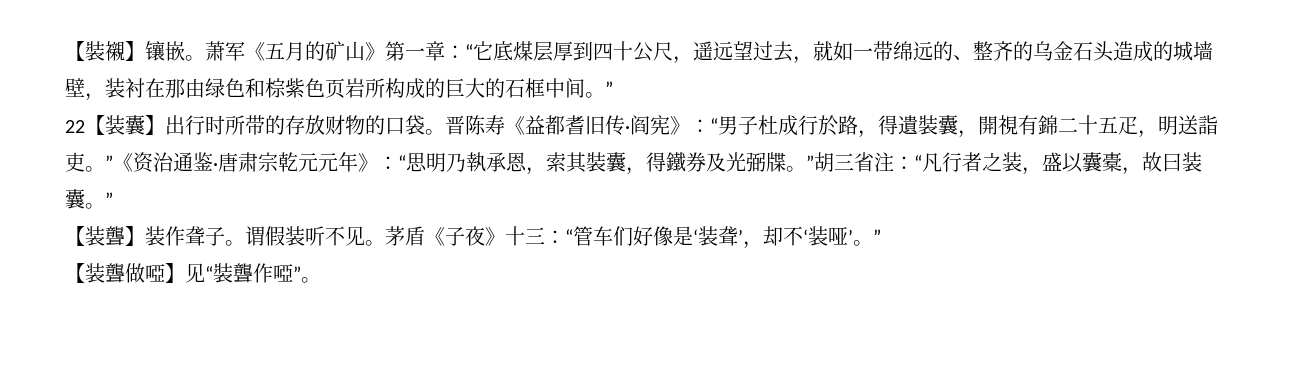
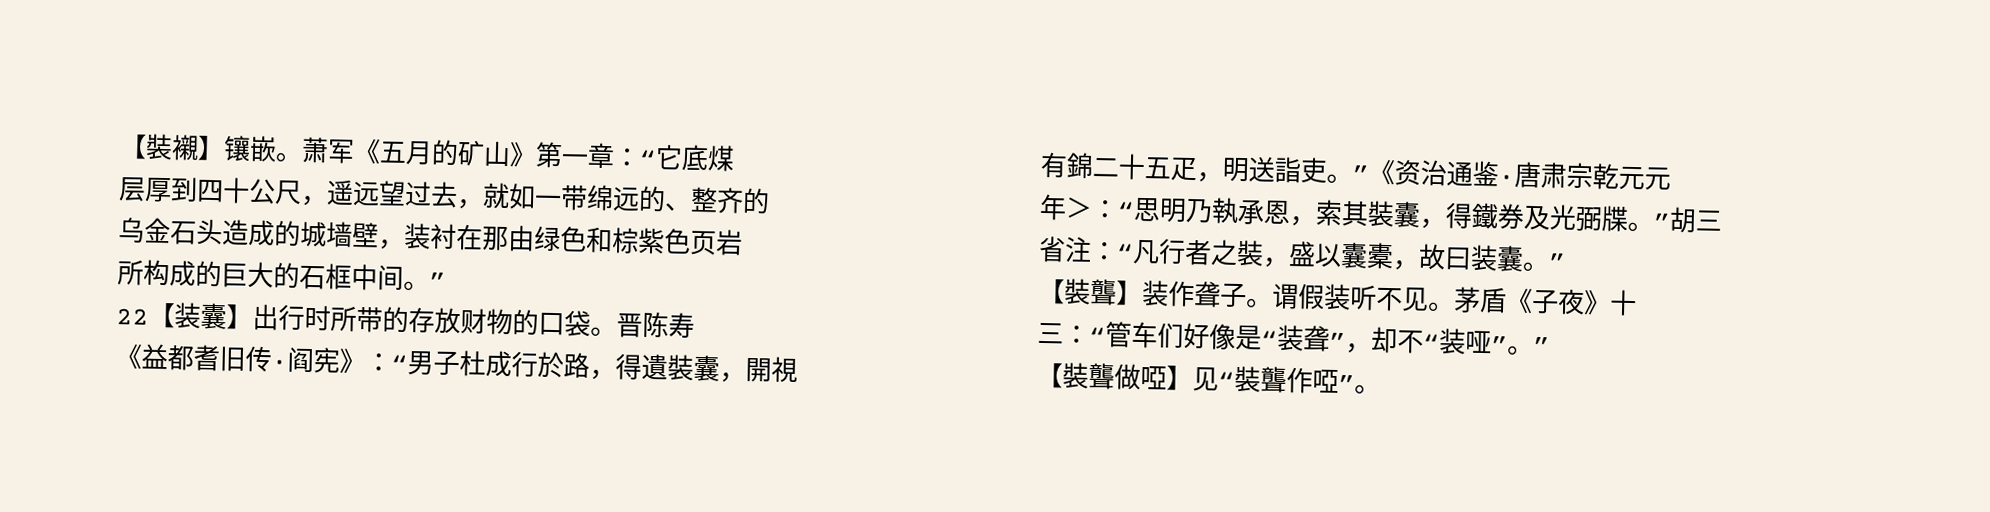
(533, 51) none -> (735, 158) //
(1033, 51) none -> (770, 201) //
(365, 88) none -> (743, 242) //
(505, 125) none -> (695, 325) //
(1018, 125) none -> (798, 369) //
[338,152,378,172] 年》 -> [1039,193,1093,221] // 年＞
(854, 161) none -> (1723, 220) //
[1002,152,1022,172] 装 -> [1236,239,1264,267] 裝
[85,226,105,246] 装 -> [1064,278,1091,305] 裝
(525, 236) none -> (1637, 303) //
[693,226,881,249] [65,263,105,283] ‘装聋’，却不‘装哑’。” // 【装 -> [1261,324,1550,356] [1036,362,1089,389] “装聋”，却不“装哑”。” // 【裝

